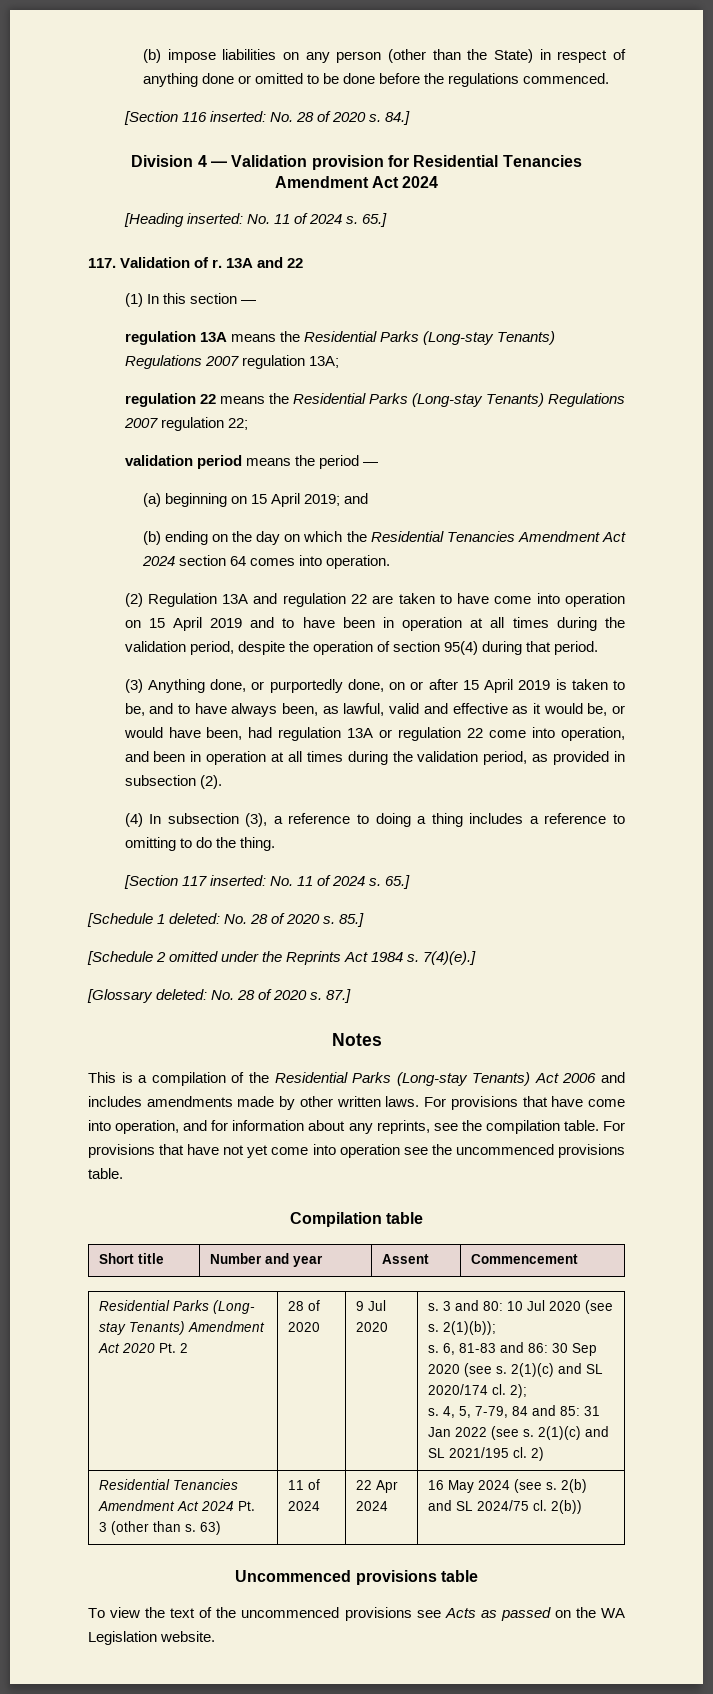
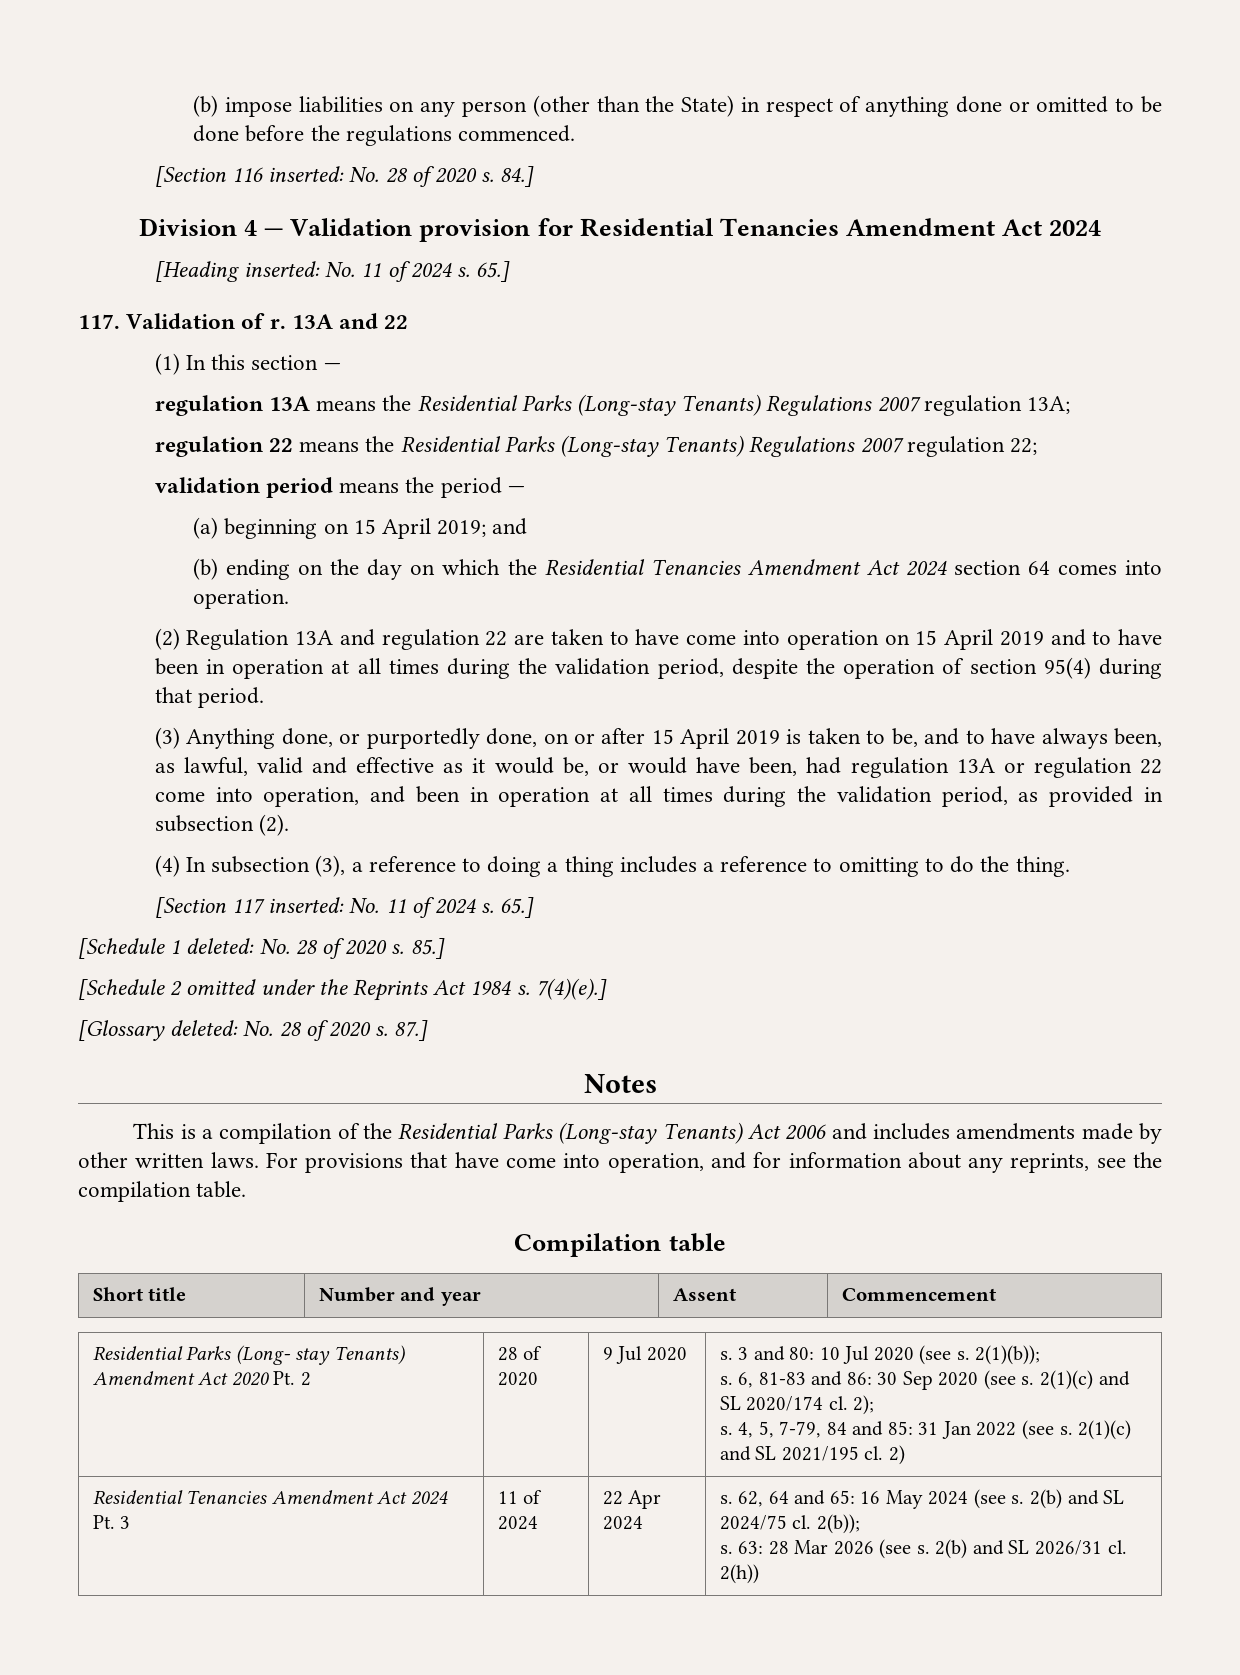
[602,1121,625,1131] [88,1144,626,1158] [88,1168,123,1179] For provisions that have not yet come into operation see the uncommenced provisions table. -> (247, 1189) none
[111,1521,222,1535] (other than s. 63) -> (131, 1522) none
(389, 1506) none -> [719,1490,855,1507] s. 62, 64 and 65:
[551,1500,583,1514] [235,1570,478,1585] [88,1607,625,1621] [88,1631,216,1645] 2(b)) // Uncommenced provisions table // To view the text of the uncommenced provisions see Acts as passed on the WA Legislation website. -> [816,1514,860,1534] [719,1539,1127,1559] [719,1564,759,1584] 2(b)); // s. 63: 28 Mar 2026 (see s. 2(b) and SL 2026/31 cl. 2(h))

